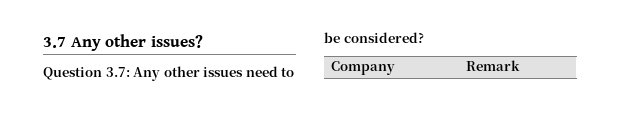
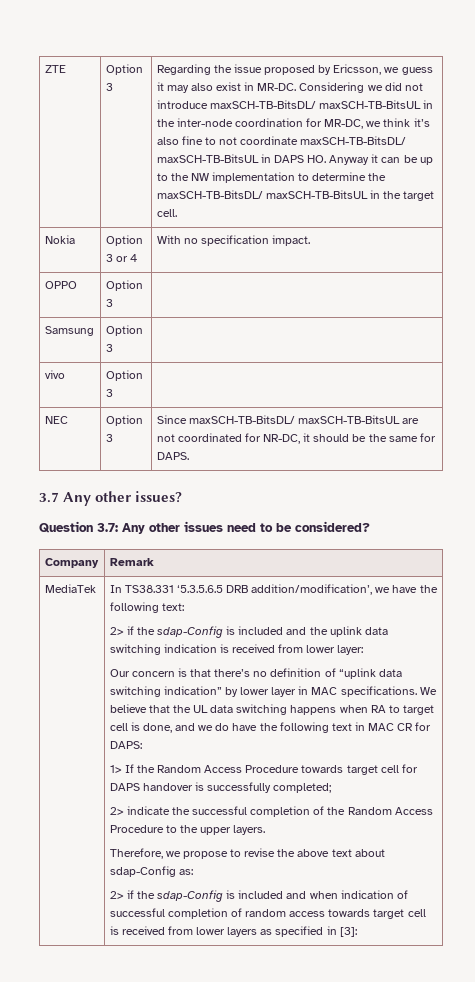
(43, 42) none -> [44,65,66,73] [105,64,143,75] [105,83,113,91] [156,64,433,75] [156,82,423,93] [156,100,434,109] [156,118,430,129] [156,136,407,145] [156,154,433,165] [156,172,387,183] [156,190,435,201] [156,209,177,217] [44,235,75,244] [105,235,143,246] [105,254,138,262] [156,235,311,246] [44,281,77,289] [105,280,143,291] [105,299,113,307] [44,326,94,336] [105,325,143,336] [105,344,113,352] [44,370,65,379] [105,370,143,381] [105,389,113,397] [44,416,68,424] [105,415,143,426] [105,434,113,442] [156,415,420,424] [156,433,436,444] [156,452,189,460] ZTE | Option 3 | Regarding the issue proposed by Ericsson, we guess it may also exist in MR-DC. Considering we did not introduce maxSCH-TB-BitsDL/ maxSCH-TB-BitsUL in the inter-node coordination for MR-DC, we think it’s also fine to not coordinate maxSCH-TB-BitsDL/ maxSCH-TB-BitsUL in DAPS HO. Anyway it can be up to the NW implementation to determine the maxSCH-TB-BitsDL/ maxSCH-TB-BitsUL in the target cell. // Nokia | Option 3 or 4 | With no specification impact. // OPPO | Option 3 | // Samsung | Option 3 | // vivo | Option 3 | // NEC | Option 3 | Since maxSCH-TB-BitsDL/ maxSCH-TB-BitsUL are not coordinated for NR-DC, it should be the same for DAPS. //
(521, 65) none -> [44,584,96,593] [109,584,438,595] [109,602,184,613] [109,626,388,638] [109,644,364,655] [109,668,402,679] [109,686,437,697] [109,704,434,715] [109,722,432,733] [109,741,142,749] [109,764,418,775] [109,782,332,793] [109,806,433,817] [109,825,266,835] [109,848,385,859] [109,866,193,877] [109,890,408,902] [109,908,426,919] [109,926,357,937] // MediaTek | In TS38.331 ‘5.3.5.6.5 DRB addition/modification’, we have the following text: // 2> if the sdap-Config is included and the uplink data switching indication is received from lower layer: // Our concern is that there’s no definition of “uplink data switching indication” by lower layer in MAC specifications. We believe that the UL data switching happens when RA to target cell is done, and we do have the following text in MAC CR for DAPS: // 1> If the Random Access Procedure towards target cell for DAPS handover is successfully completed; // 2> indicate the successful completion of the Random Access Procedure to the upper layers. // Therefore, we propose to revise the above text about sdap-Config as: // 2> if the sdap-Config is included and when indication of successful completion of random access towards target cell is received from lower layers as specified in [3]:

